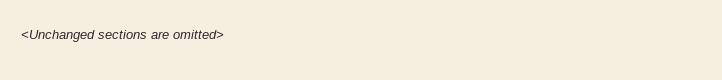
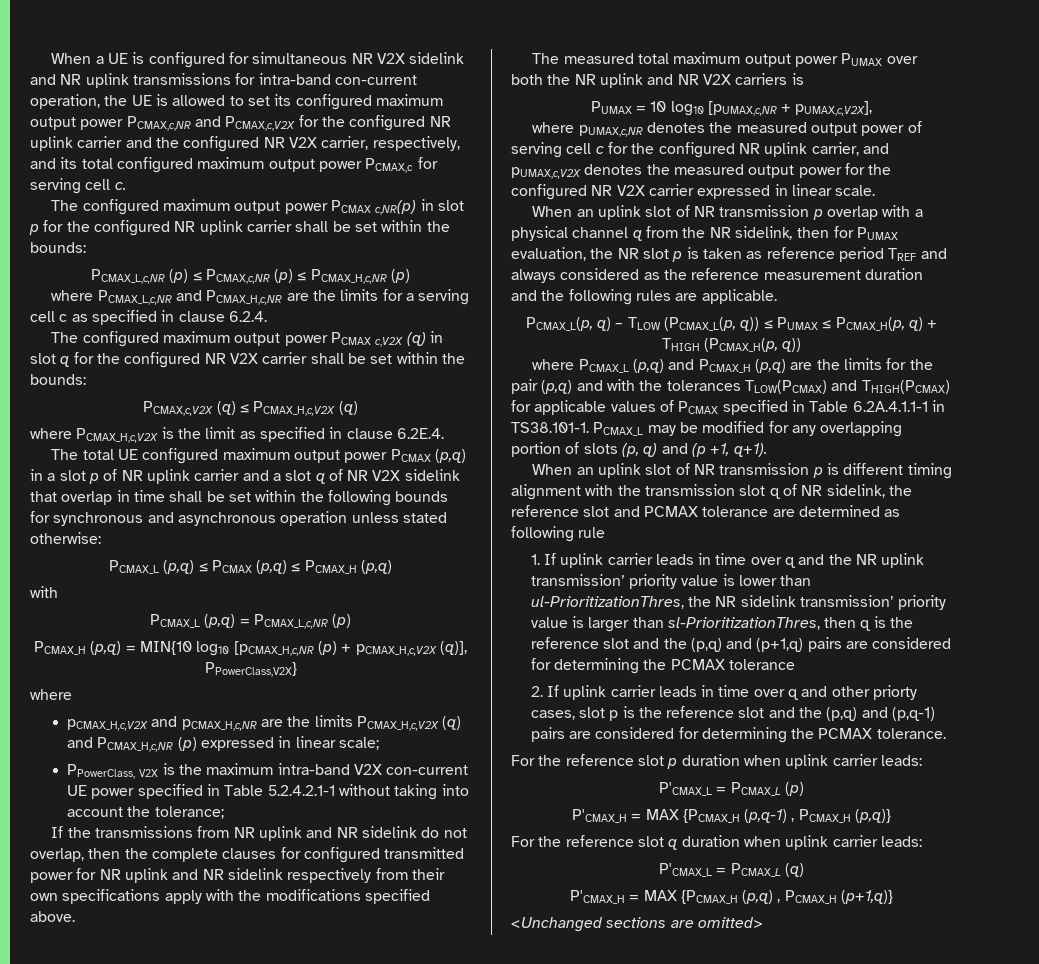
(21, 36) none -> [51,52,465,68] [30,73,417,88] [30,94,443,110] [30,115,451,131] [30,136,460,152] [30,157,438,173] [30,178,126,194] [51,199,464,215] [29,220,450,236] [30,242,86,253] [90,269,411,284] [51,289,470,305] [30,310,267,325] [51,331,443,347] [30,352,465,368] [30,374,86,385] [143,401,358,416] [30,427,444,443] [51,448,466,464] [30,469,460,484] [30,490,449,506] [30,511,447,526] [30,532,101,544] [108,560,393,574] [30,586,58,598] [149,614,352,629] [34,641,467,656] [204,662,297,677] [30,689,72,700] [67,715,462,731] [67,736,380,752] [67,763,469,779] [67,784,469,800] [67,806,224,819] [51,826,467,841] [30,847,465,863] [30,868,445,883] [30,889,430,904] [30,911,75,922] [532,52,918,67] [511,73,804,88] [590,101,873,116] [532,121,922,137] [511,142,889,158] [511,163,892,179] [511,184,876,200] [532,205,923,220] [511,226,898,241] [511,247,947,262] [511,268,923,283] [511,289,777,305] [525,317,938,331] [661,338,802,352] [532,358,933,373] [511,379,950,394] [511,400,945,415] [511,421,903,437] [511,442,767,457] [532,463,952,479] [511,484,912,500] [511,505,901,517] [511,526,606,542] [530,553,925,568] [530,574,812,589] [530,595,947,610] [530,616,914,632] [530,637,952,652] [530,658,795,674] [530,685,918,700] [530,706,936,721] [530,727,946,743] [511,754,922,769] [659,782,804,796] [571,809,892,823] [511,835,922,850] [659,863,804,877] [569,890,894,904] When a UE is configured for simultaneous NR V2X sidelink and NR uplink transmissions for intra-band con-current operation, the UE is allowed to set its configured maximum output power PCMAX,c,NR and PCMAX,c,V2X for the configured NR uplink carrier and the configured NR V2X carrier, respectively, and its total configured maximum output power PCMAX,c for serving cell c. // The configured maximum output power PCMAX c,NR(p) in slot p for the configured NR uplink carrier shall be set within the bounds: // PCMAX_L,c,NR (p) ≤ PCMAX,c,NR (p) ≤ PCMAX_H,c,NR (p) // where PCMAX_L,c,NR and PCMAX_H,c,NR are the limits for a serving cell c as specified in clause 6.2.4. // The configured maximum output power PCMAX c,V2X (q) in slot q for the configured NR V2X carrier shall be set within the bounds: // PCMAX,c,V2X (q) ≤ PCMAX_H,c,V2X (q) // where PCMAX_H,c,V2X is the limit as specified in clause 6.2E.4. // The total UE configured maximum output power PCMAX (p,q) in a slot p of NR uplink carrier and a slot q of NR V2X sidelink that overlap in time shall be set within the following bounds for synchronous and asynchronous operation unless stated otherwise: // PCMAX_L (p,q) ≤ PCMAX (p,q) ≤ PCMAX_H (p,q) // with // PCMAX_L (p,q) = PCMAX_L,c,NR (p) // PCMAX_H (p,q) = MIN{10 log10 [pCMAX_H,c,NR (p) + pCMAX_H,c,V2X (q)], PPowerClass,V2X} // where // pCMAX_H,c,V2X and pCMAX_H,c,NR are the limits PCMAX_H,c,V2X (q) and PCMAX_H,c,NR (p) expressed in linear scale; // PPowerClass, V2X is the maximum intra-band V2X con-current UE power specified in Table 5.2.4.2.1-1 without taking into account the tolerance; // If the transmissions from NR uplink and NR sidelink do not overlap, then the complete clauses for configured transmitted power for NR uplink and NR sidelink respectively from their own specifications apply with the modifications specified above. // The measured total maximum output power PUMAX over both the NR uplink and NR V2X carriers is // PUMAX = 10 log10 [pUMAX,c,NR + pUMAX,c,V2X], // where pUMAX,c,NR denotes the measured output power of serving cell c for the configured NR uplink carrier, and pUMAX,c,V2X denotes the measured output power for the configured NR V2X carrier expressed in linear scale. // When an uplink slot of NR transmission p overlap with a physical channel q from the NR sidelink, then for PUMAX evaluation, the NR slot p is taken as reference period TREF and always considered as the reference measurement duration and the following rules are applicable. // PCMAX_L(p, q) – TLOW (PCMAX_L(p, q)) ≤ PUMAX ≤ PCMAX_H(p, q) + THIGH (PCMAX_H(p, q)) // where PCMAX_L (p,q) and PCMAX_H (p,q) are the limits for the pair (p,q) and with the tolerances TLOW(PCMAX) and THIGH(PCMAX) for applicable values of PCMAX specified in Table 6.2A.4.1.1-1 in TS38.101-1. PCMAX_L may be modified for any overlapping portion of slots (p, q) and (p +1, q+1). // When an uplink slot of NR transmission p is different timing alignment with the transmission slot q of NR sidelink, the reference slot and PCMAX tolerance are determined as following rule // 1. If uplink carrier leads in time over q and the NR uplink transmission’ priority value is lower than ul-PrioritizationThres, the NR sidelink transmission’ priority value is larger than sl-PrioritizationThres, then q is the reference slot and the (p,q) and (p+1,q) pairs are considered for determining the PCMAX tolerance // 2. If uplink carrier leads in time over q and other priorty cases, slot p is the reference slot and the (p,q) and (p,q-1) pairs are considered for determining the PCMAX tolerance. // For the reference slot p duration when uplink carrier leads: // P'CMAX_L = PCMAX_L (p) // P'CMAX_H = MAX {PCMAX_H (p,q-1) , PCMAX_H (p,q)} // For the reference slot q duration when uplink carrier leads: // P'CMAX_L = PCMAX_L (q) // P'CMAX_H = MAX {PCMAX_H (p,q) , PCMAX_H (p+1,q)} //

